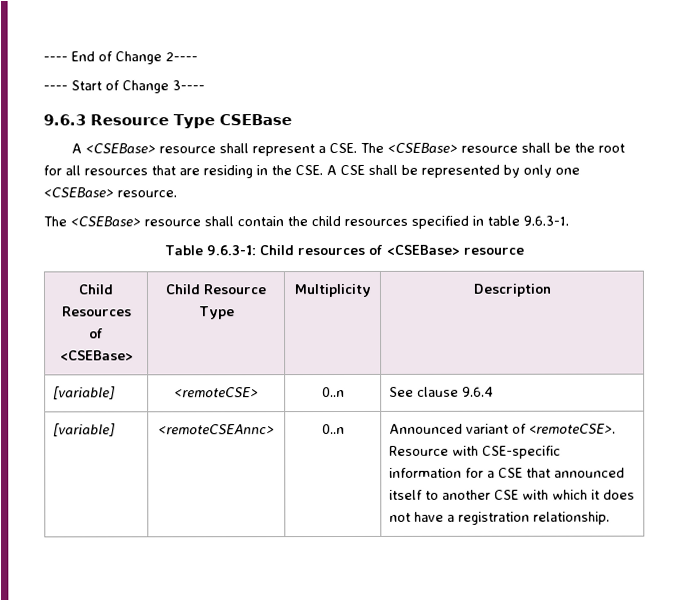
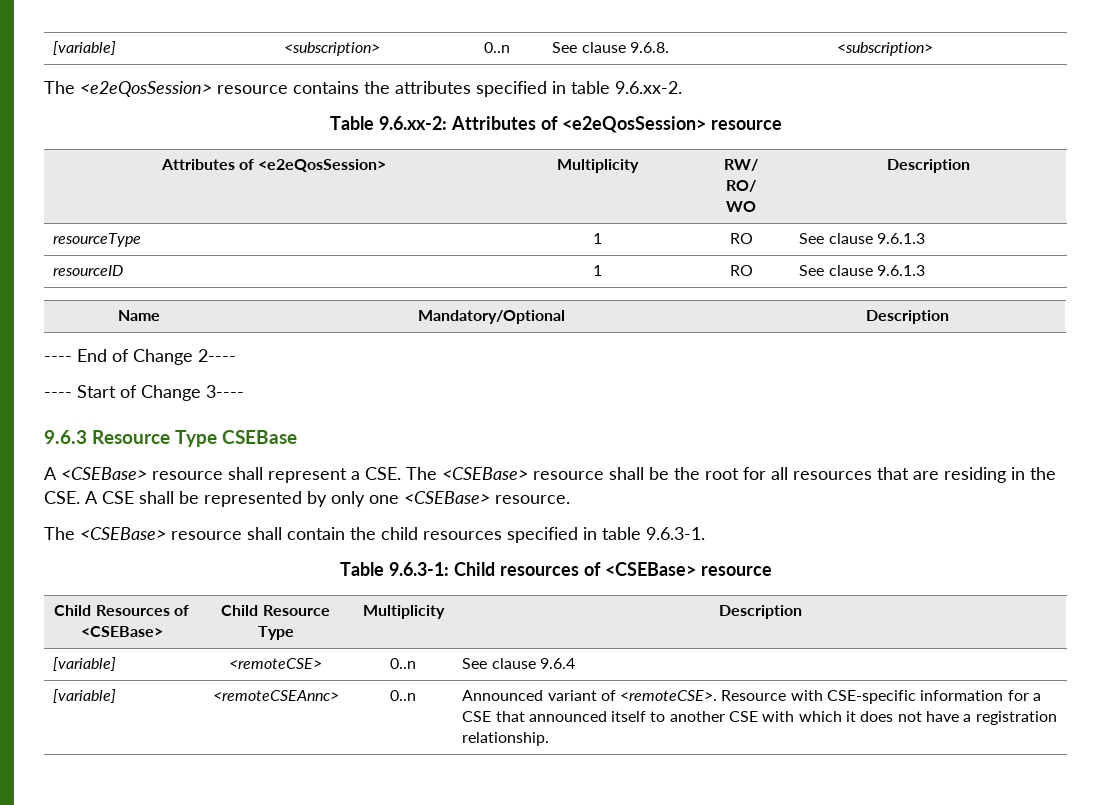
(43, 59) none -> [53,41,117,55] [284,42,380,56] [484,42,510,53] [552,42,669,53] [837,42,934,56] [44,81,682,97] [329,116,782,133] [160,159,387,172] [557,159,639,173] [724,159,758,171] [726,180,756,192] [726,201,756,212] [887,159,970,173] [53,233,142,247] [593,233,602,244] [729,233,753,244] [799,233,925,244] [53,265,124,276] [593,265,602,276] [729,265,753,276] [799,265,925,276] [118,310,160,321] [418,310,565,324] [866,310,949,324] [variable] | <subscription> | 0..n | See clause 9.6.8. | <subscription> // The <e2eQosSession> resource contains the attributes specified in table 9.6.xx-2. // Table 9.6.xx-2: Attributes of <e2eQosSession> resource // Attributes of <e2eQosSession> | Multiplicity | RW/ // RO/ // WO | Description // resourceType | 1 | RO | See clause 9.6.1.3 // resourceID | 1 | RO | See clause 9.6.1.3 // Name | Mandatory/Optional | Description //

